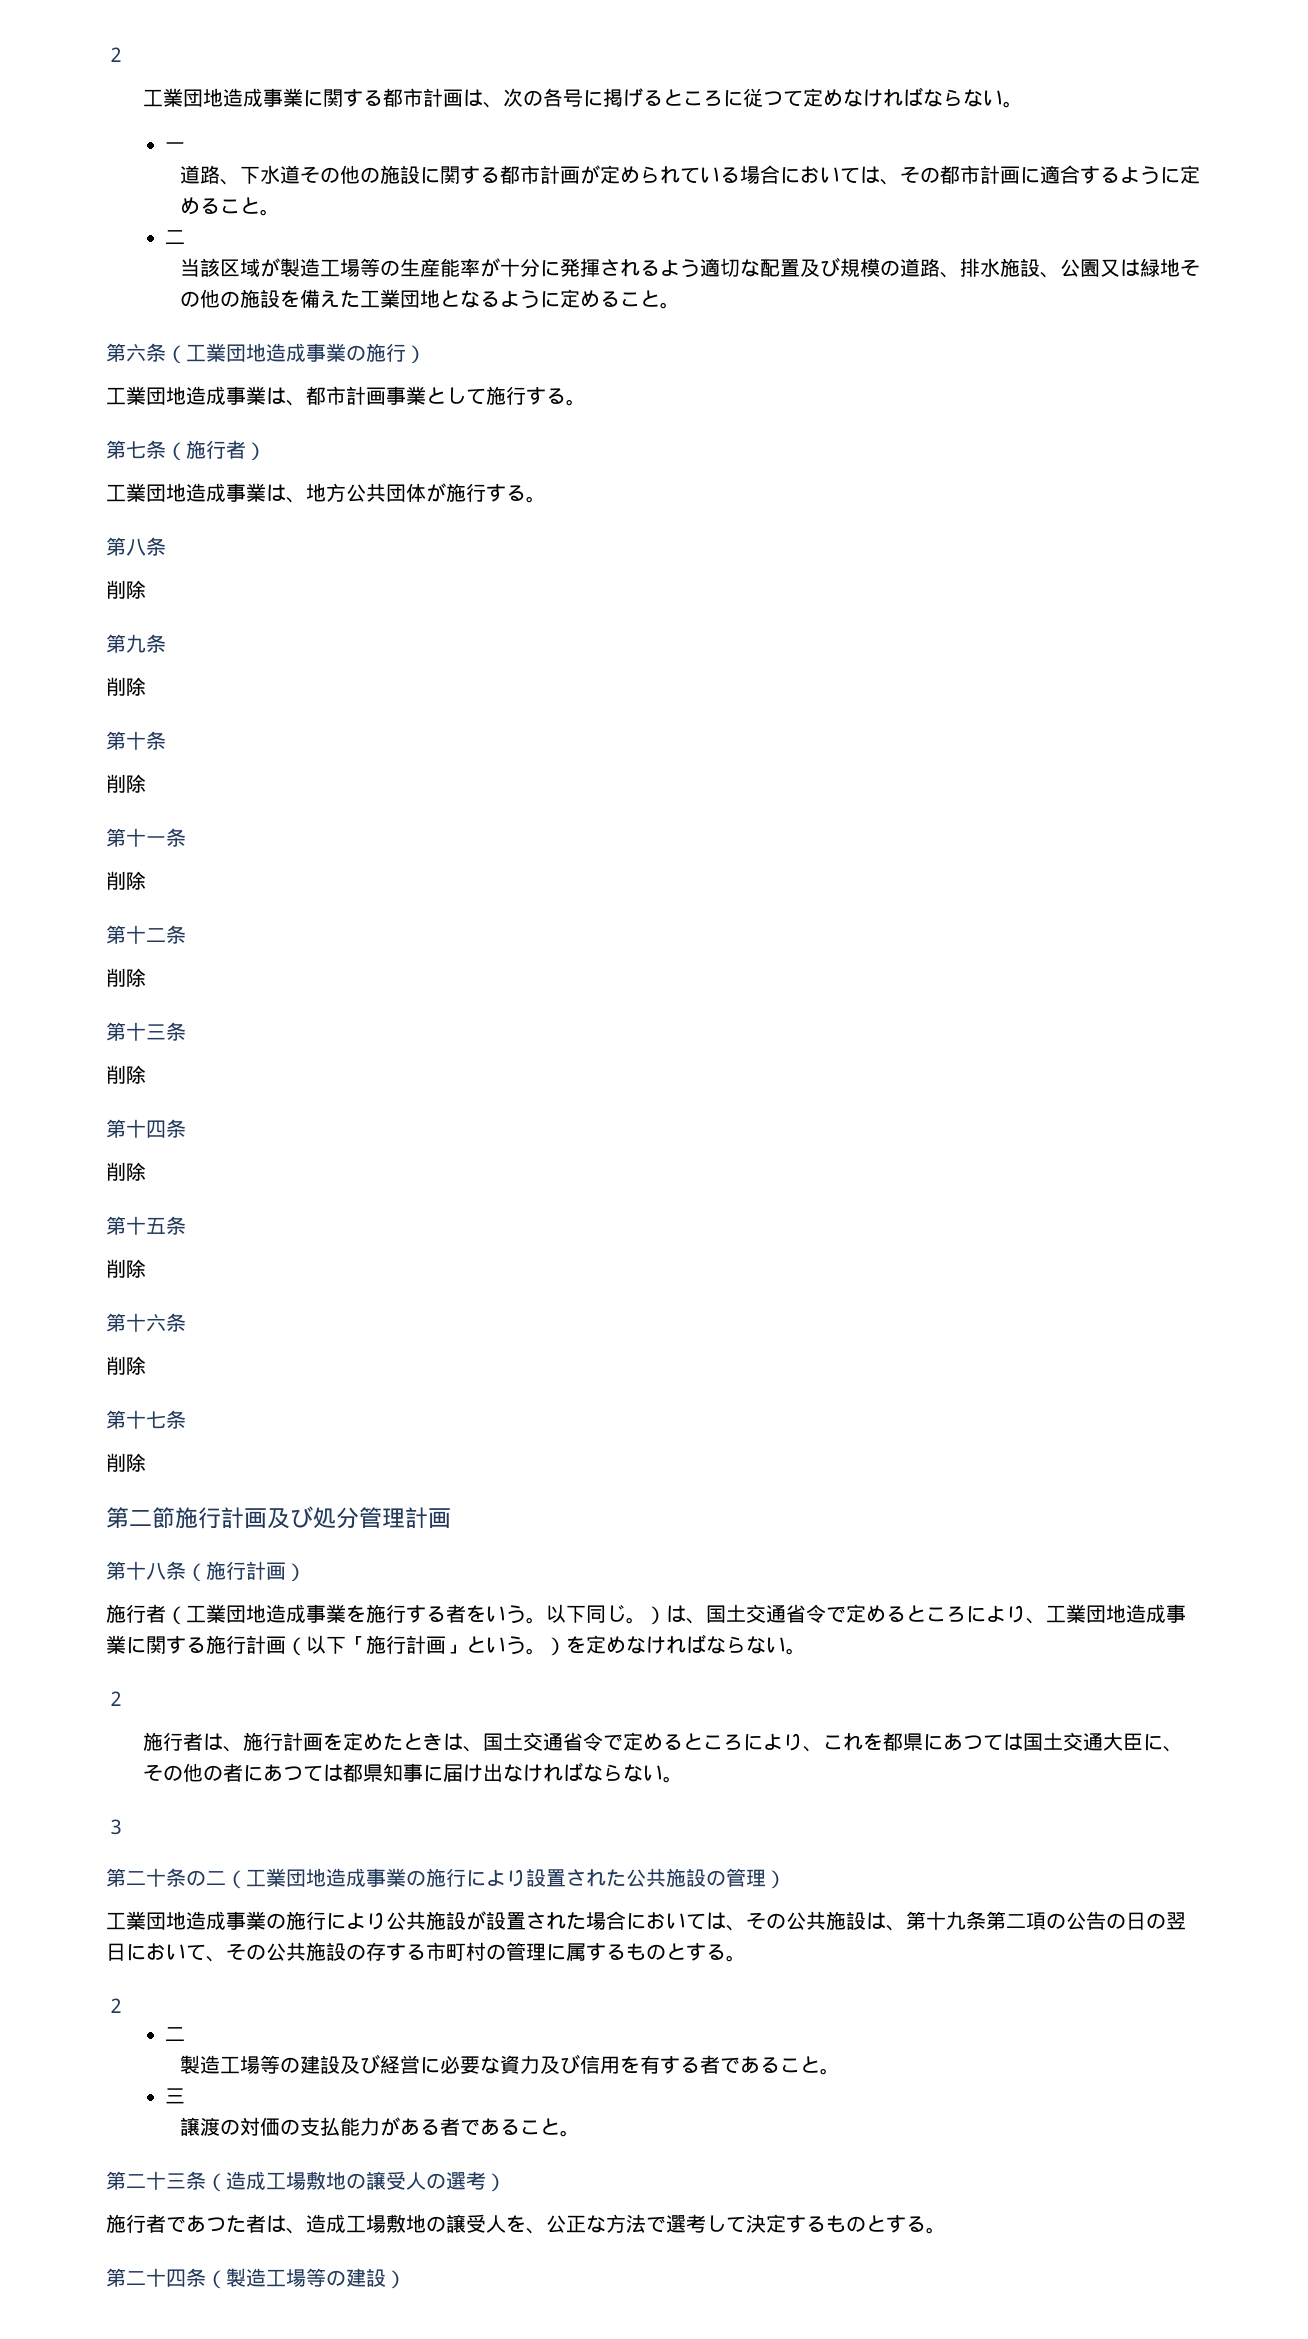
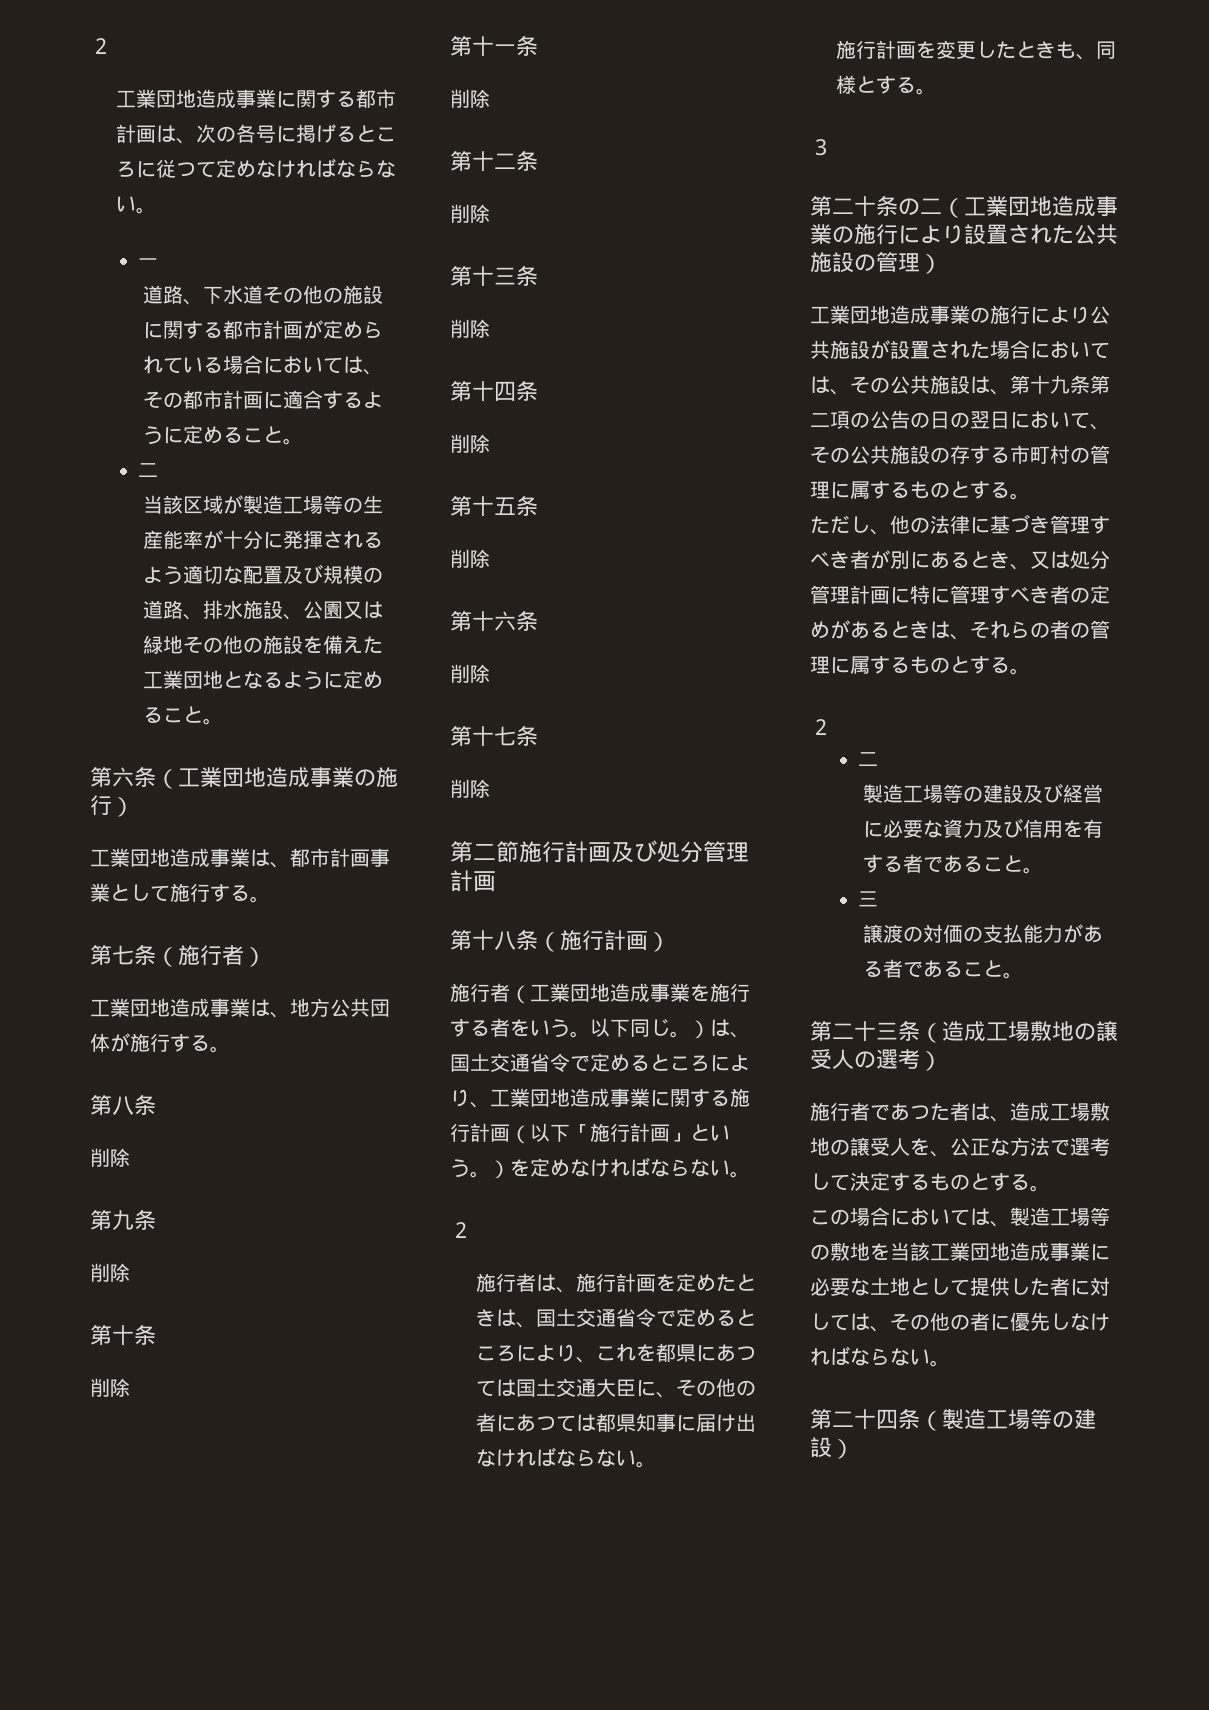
(683, 1779) none -> [836,40,1117,60] [836,75,937,95] // 施行計画を変更したときも、同様とする。
(746, 1958) none -> [810,514,1110,535] [810,550,1110,570] [810,585,1110,604] [810,620,1110,640] [810,656,1030,675] // ただし、他の法律に基づき管理すべき者が別にあるとき、又は処分管理計画に特に管理すべき者の定めがあるときは、それらの者の管理に属するものとする。
(946, 2230) none -> [810,1207,1110,1227] [810,1242,1110,1261] [810,1277,1110,1296] [810,1312,1110,1332] [810,1346,950,1367] // この場合においては、製造工場等の敷地を当該工業団地造成事業に必要な土地として提供した者に対しては、その他の者に優先しなければならない。

